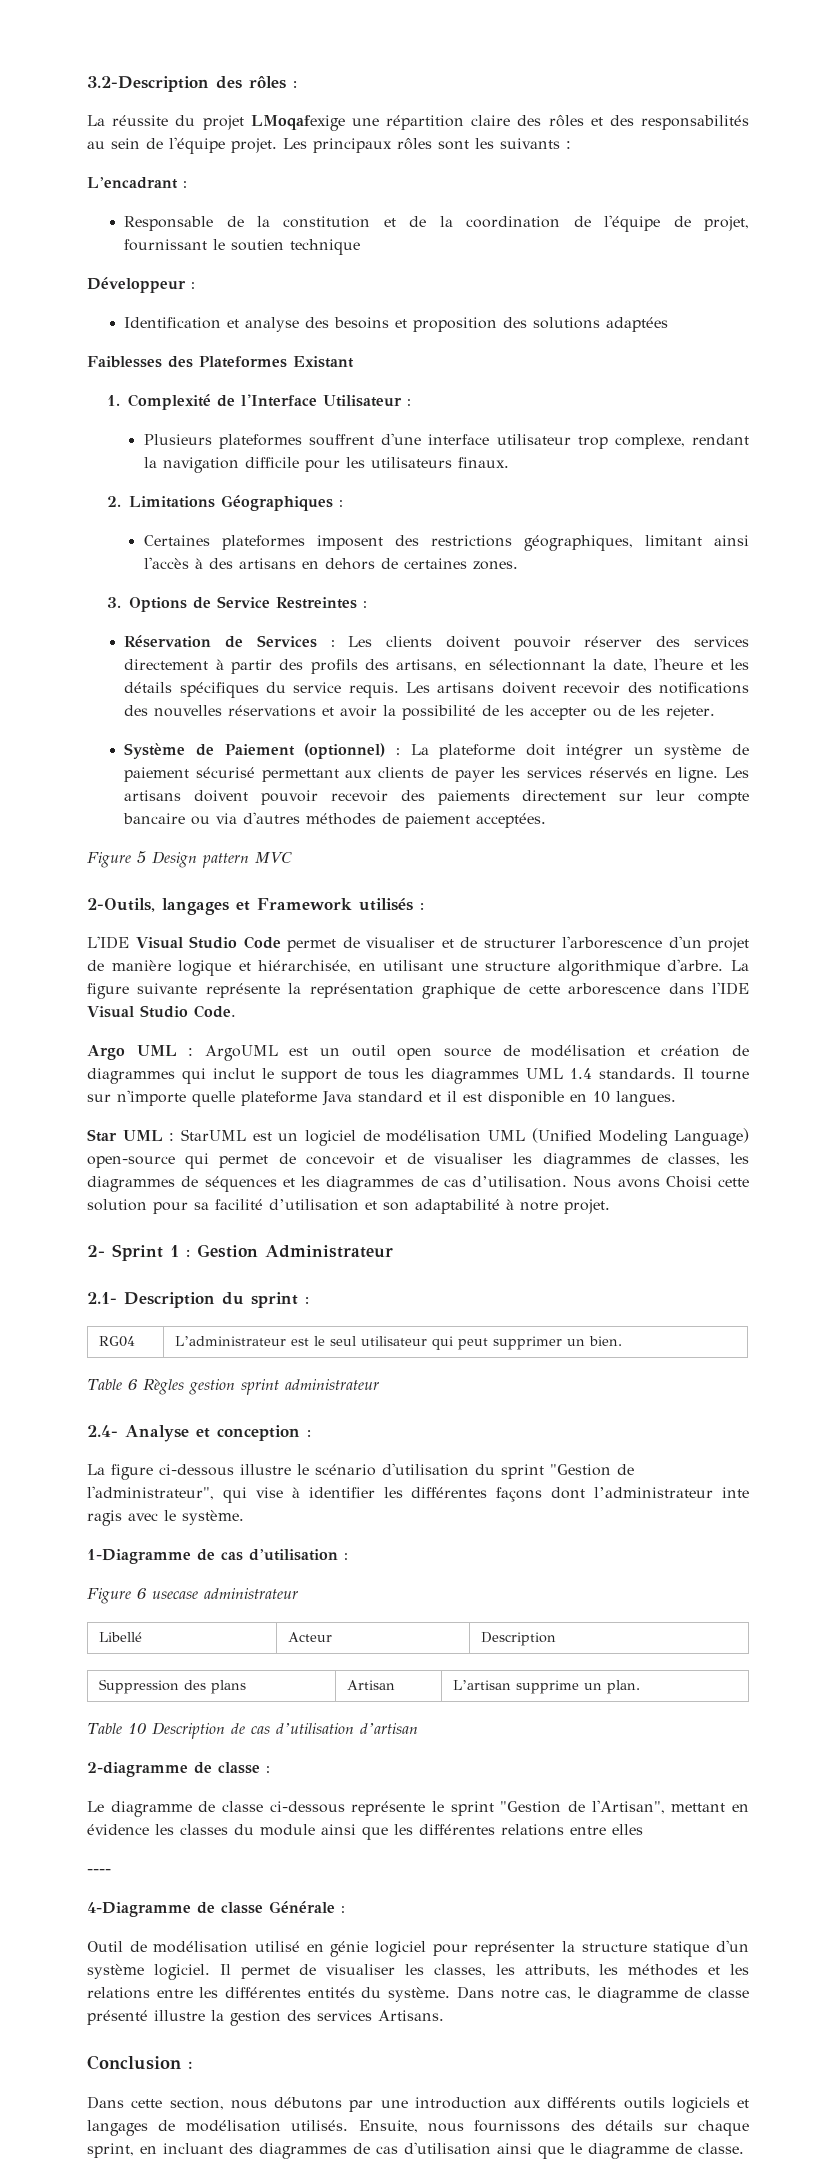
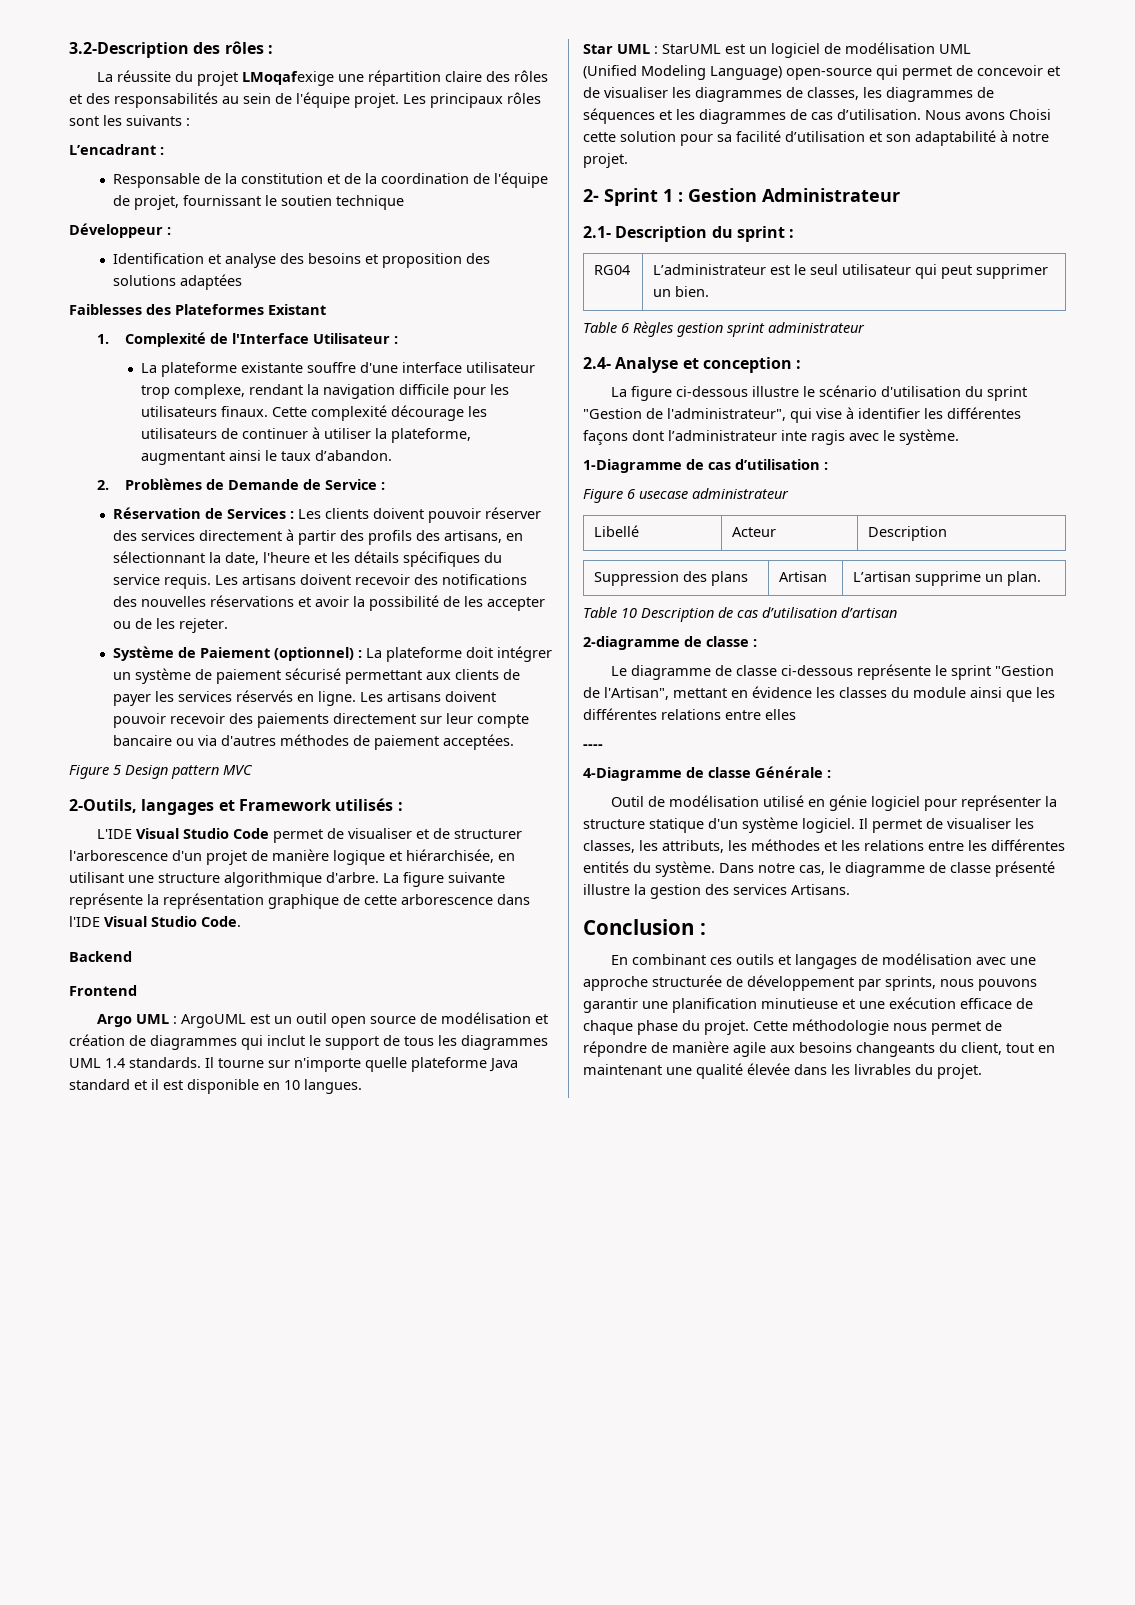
[143,434,375,449] Plusieurs plateformes souffrent -> [140,362,356,377] La plateforme existante souffre
[106,495,343,511] [143,535,749,551] [143,557,518,570] [106,597,187,612] // 2. Limitations Géographiques : // Certaines plateformes imposent des restrictions géographiques, limitant ainsi l'accès à des artisans en dehors de certaines zones. // 3. Options -> [271,405,487,421] [140,427,471,443] [140,450,392,465] [96,478,299,490] Cette complexité décourage les utilisateurs de continuer à utiliser la plateforme, augmentant ainsi le taux d’abandon. // 2. Problèmes de Demande
[275,597,357,609] Restreintes -> (377, 484) none
(236, 1011) none -> [69,951,132,962] [69,985,137,996] // Backend // Frontend
(525, 1135) none -> (971, 49) //
[87,2096,749,2113] [87,2120,749,2136] [87,2142,744,2159] Dans cette section, nous débutons par une introduction aux différents outils logiciels et langages de modélisation utilisés. Ensuite, nous fournissons des détails sur chaque sprint, en incluant des diagrammes de cas d'utilisation ainsi que le diagramme de classe. -> [610,953,1036,969] [583,975,1037,991] [583,997,1033,1013] [583,1019,1002,1035] [583,1041,1055,1057] [583,1063,982,1079] En combinant ces outils et langages de modélisation avec une approche structurée de développement par sprints, nous pouvons garantir une planification minutieuse et une exécution efficace de chaque phase du projet. Cette méthodologie nous permet de répondre de manière agile aux besoins changeants du client, tout en maintenant une qualité élevée dans les livrables du projet.

